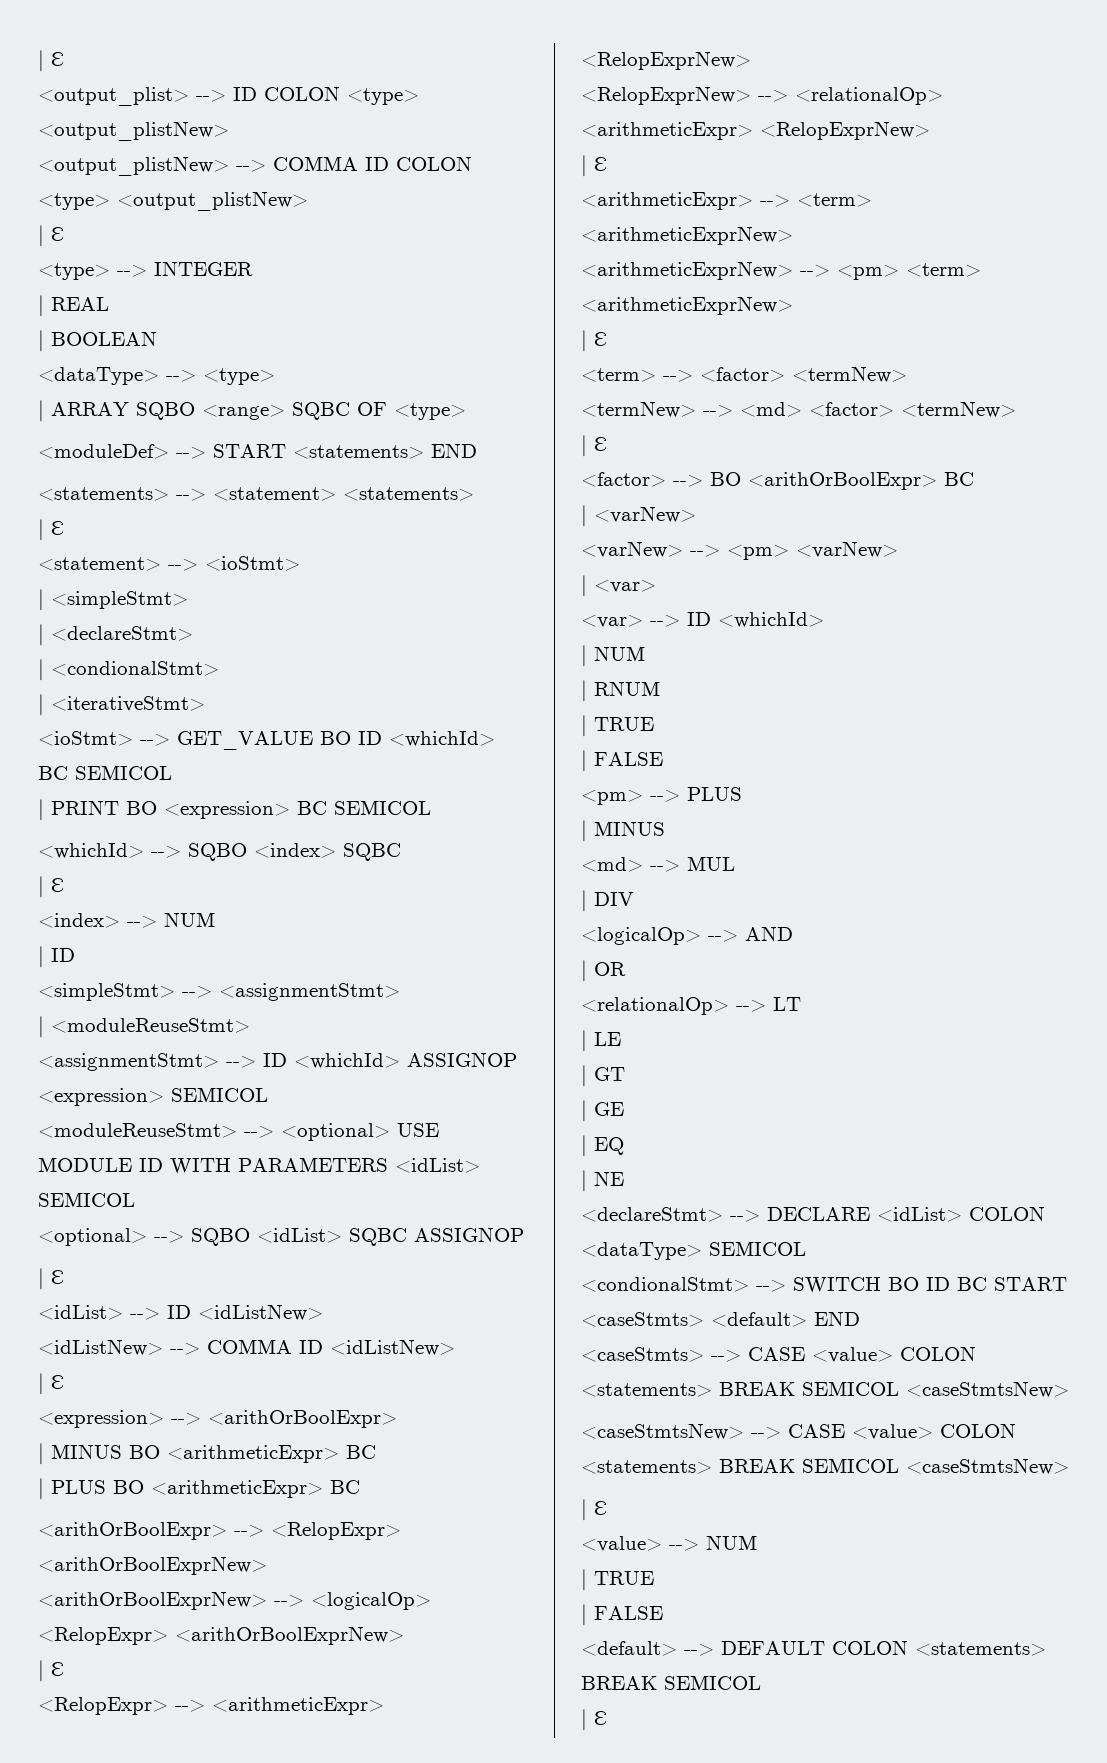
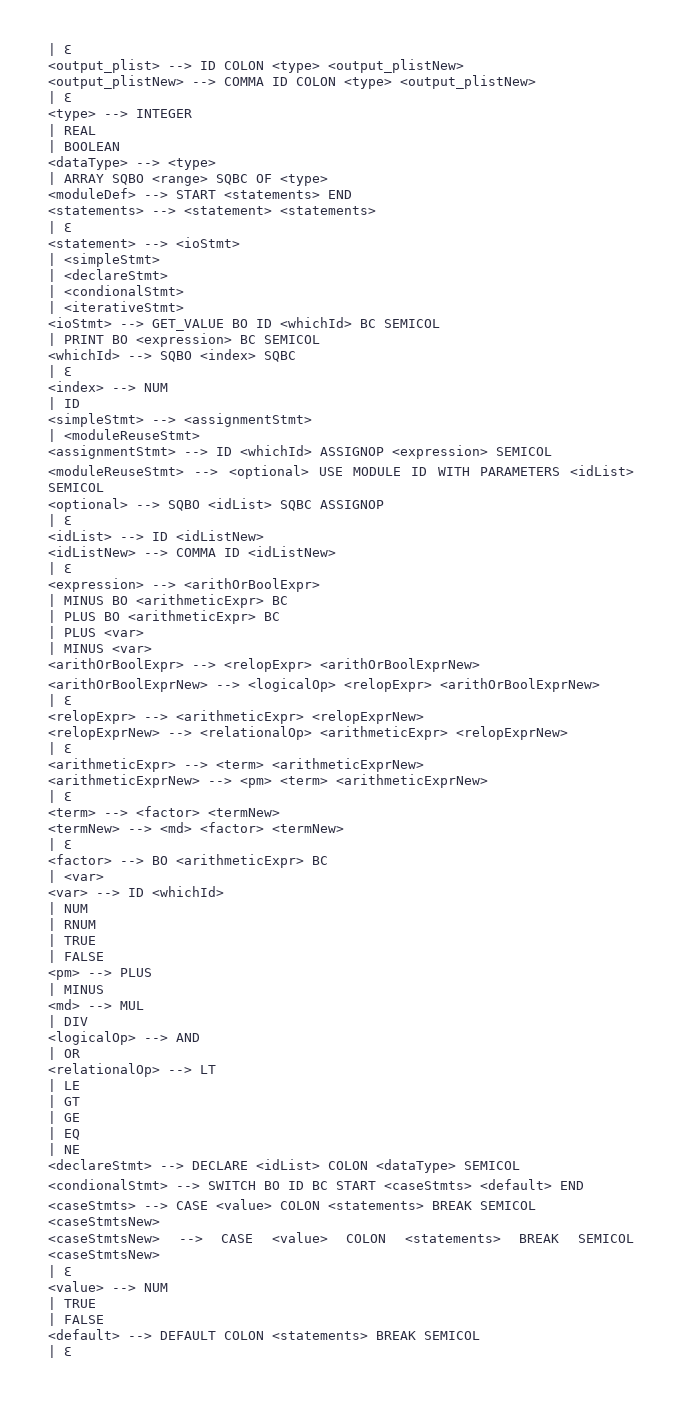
(360, 1487) none -> [48,626,144,639] [48,642,152,655] // | PLUS <var> // | MINUS <var>
[271,1522,401,1540] <RelopExpr> -> [224,658,312,672] <relopExpr>
[38,1627,168,1645] <RelopExpr> -> [344,678,432,692] <relopExpr>
[38,1697,168,1715] <RelopExpr> -> [48,710,136,724] <relopExpr>
[581,51,751,70] [581,86,751,105] <RelopExprNew> // <RelopExprNew> -> [312,710,424,724] [48,726,160,740] <relopExprNew> // <relopExprNew>
[760,121,930,140] <RelopExprNew> -> [456,726,568,740] <relopExprNew>
[748,472,974,490] [581,505,696,527] [581,541,898,560] <arithOrBoolExpr> BC // | <varNew> // <varNew> --> <pm> <varNew> -> [176,854,328,868] <arithmeticExpr> BC

